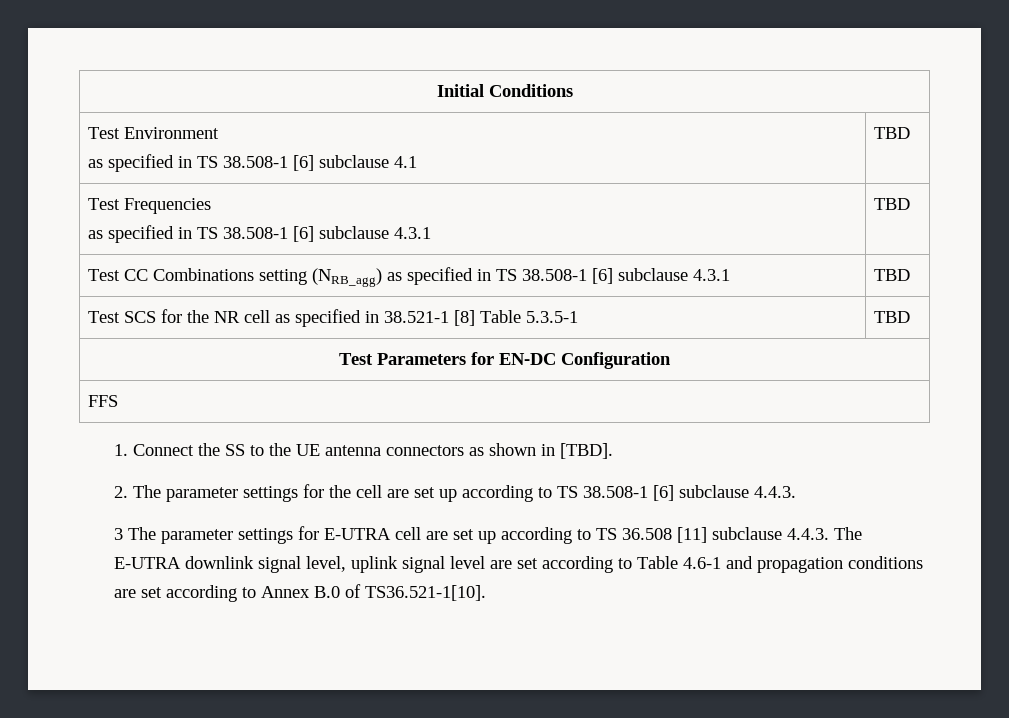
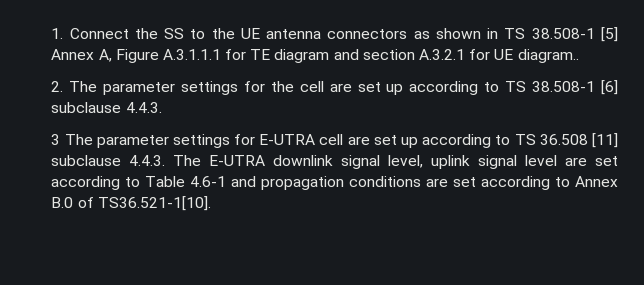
[436,84,573,97] [87,127,219,139] [87,154,417,172] [873,127,910,139] [87,198,211,214] [87,225,431,243] [873,198,910,210] [87,267,730,287] [873,269,910,281] [87,309,578,327] [873,311,910,323] [339,352,671,369] [87,395,118,407] Initial Conditions // Test Environment // as specified in TS 38.508-1 [6] subclause 4.1 | TBD // Test Frequencies // as specified in TS 38.508-1 [6] subclause 4.3.1 | TBD // Test CC Combinations setting (NRB_agg) as specified in TS 38.508-1 [6] subclause 4.3.1 | TBD // Test SCS for the NR cell as specified in 38.521-1 [8] Table 5.3.5-1 | TBD // Test Parameters for EN-DC Configuration // FFS // -> (51, 33) none
[559,443,613,459] [TBD]. -> [504,27,618,42] [51,49,579,63] TS 38.508-1 [5] Annex A, Figure A.3.1.1.1 for TE diagram and section A.3.2.1 for UE diagram..

